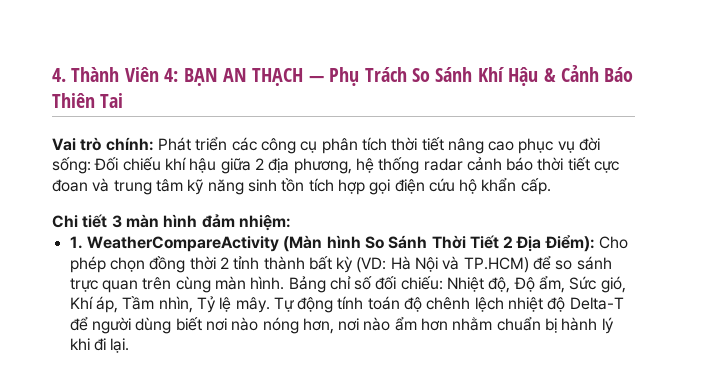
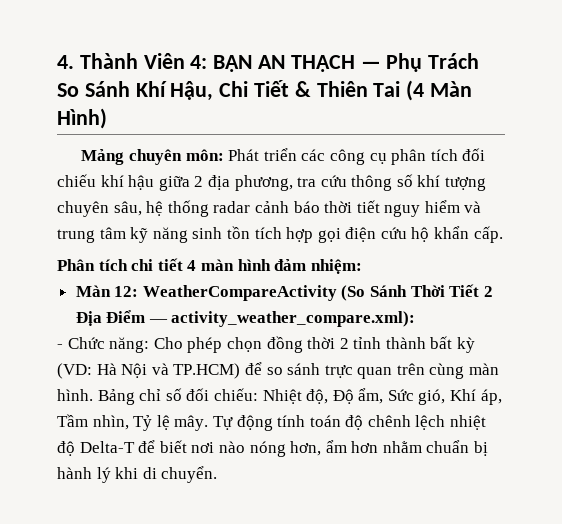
[508,65,634,86] [52,93,124,108] [52,137,154,151] Hậu & Cảnh Báo Thiên Tai // Vai trò chính: -> [170,80,473,101] [57,108,107,129] [81,149,224,165] Hậu, Chi Tiết & Thiên Tai (4 Màn Hình) // Mảng chuyên môn:
[391,137,601,154] [52,157,119,174] thời tiết nâng cao phục vụ đời sống: Đối -> [462,148,486,161] đối
(352, 166) none -> [297,174,487,191] [57,201,142,217] tra cứu thông số khí tượng chuyên sâu,
[594,161,620,173] [52,179,88,192] cực đoan -> [384,200,460,217] nguy hiểm
[52,214,122,228] Chi tiết 3 -> [57,258,197,271] Phân tích chi tiết 4
[69,235,384,252] 1. WeatherCompareActivity (Màn hình So -> [75,285,366,301] Màn 12: WeatherCompareActivity (So
[544,235,595,252] Điểm): -> [106,310,416,327] [57,337,150,353] Điểm — activity_weather_compare.xml): // - Chức năng:
[91,317,172,334] người dùng -> (156, 446) none
[338,317,391,331] nơi nào -> (322, 448) none
[93,338,130,353] đi lại. -> [142,466,218,483] di chuyển.

